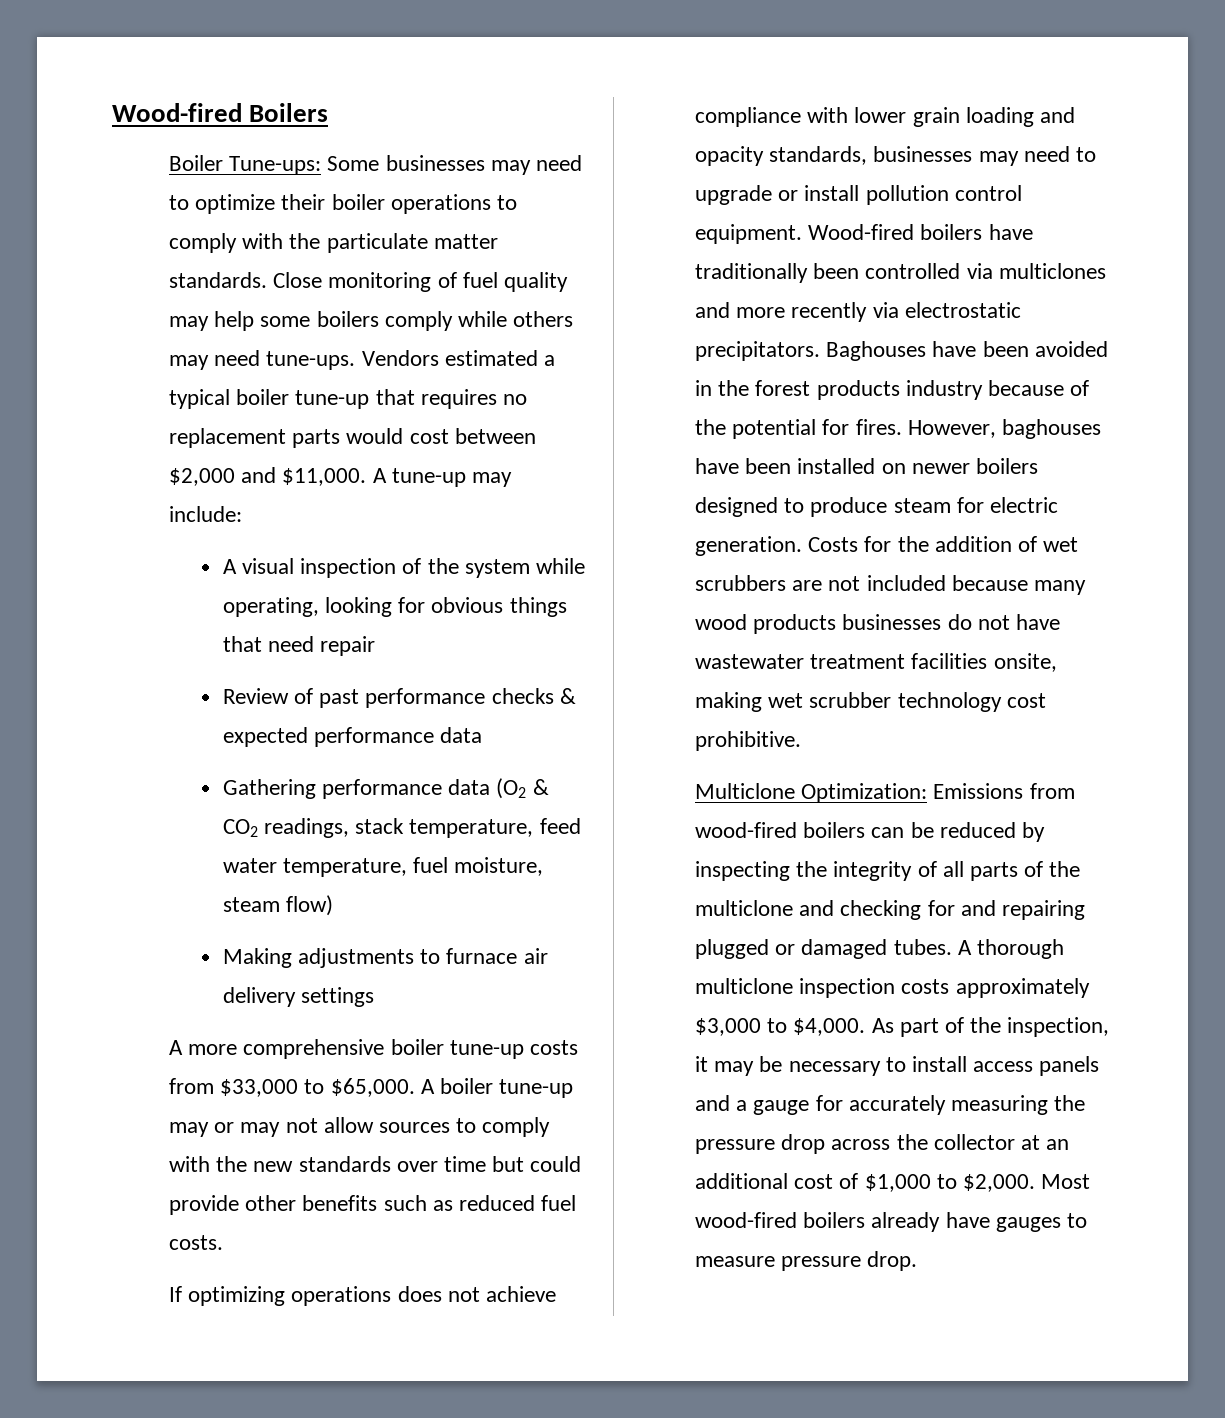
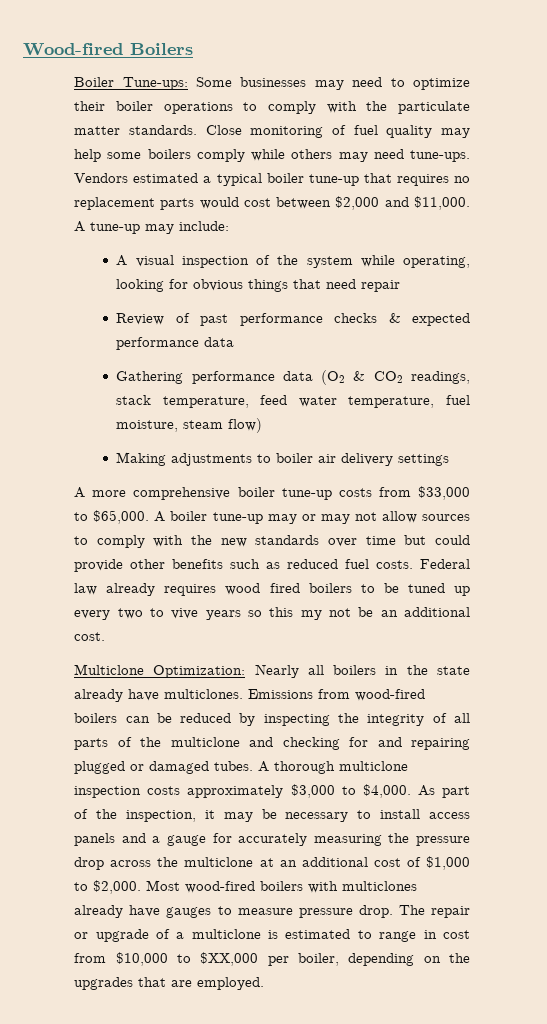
[446,948,518,964] furnace -> [276,453,314,463] boiler
[168,1286,557,1306] [694,107,1076,127] [694,146,1097,166] [694,185,1022,205] [694,224,1033,244] [694,263,1106,283] [694,302,1021,322] [694,341,1108,361] [694,380,1090,400] [694,419,1102,439] [694,458,1039,474] [694,497,1059,517] [694,536,1079,556] [694,575,1087,595] [694,614,1061,634] [694,653,1057,672] [694,692,1046,712] [694,731,801,751] [694,783,928,803] // If optimizing operations does not achieve compliance with lower grain loading and opacity standards, businesses may need to upgrade or install pollution control equipment. Wood-fired boilers have traditionally been controlled via multiclones and more recently via electrostatic precipitators. Baghouses have been avoided in the forest products industry because of the potential for fires. However, baghouses have been installed on newer boilers designed to produce steam for electric generation. Costs for the addition of wet scrubbers are not included because many wood products businesses do not have wastewater treatment facilities onsite, making wet scrubber technology cost prohibitive. // Multiclone Optimization: -> [419,559,470,569] [74,583,470,596] [74,607,470,620] [74,632,106,641] [74,664,471,678] [74,689,244,702] Federal law already requires wood fired boilers to be tuned up every two to vive years so this my not be an additional cost. // Multiclone Optimization: Nearly all boilers in the state already have multiclones.
[933,1134,1015,1150] collector -> [184,857,254,867] multiclone
(866, 1220) none -> [308,881,418,893] with multiclones
(918, 1261) none -> [398,905,470,918] [74,929,470,942] [74,952,470,966] [74,977,265,990] The repair or upgrade of a multiclone is estimated to range in cost from $10,000 to $XX,000 per boiler, depending on the upgrades that are employed.

